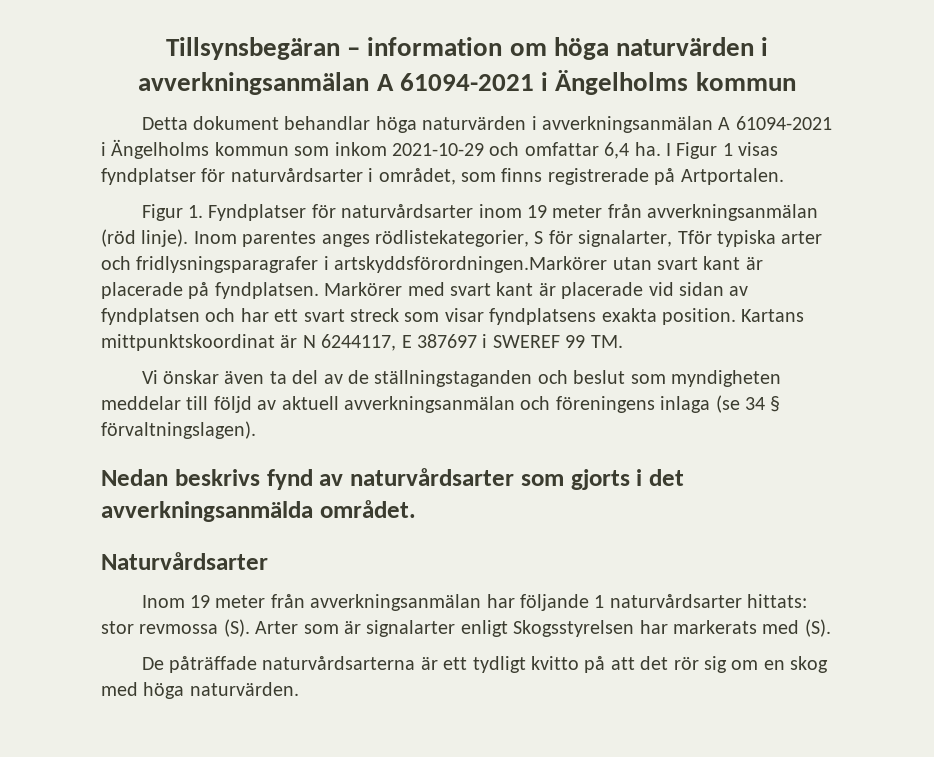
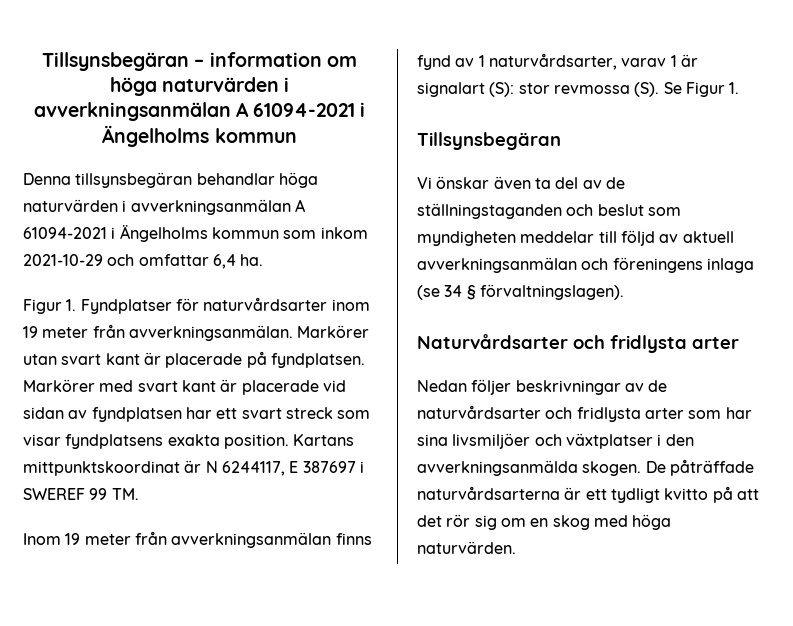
[141,116,280,130] Detta dokument -> [23,172,193,188] Denna tillsynsbegäran
[665,142,779,159] [101,168,784,185] I Figur 1 visas fyndplatser för naturvårdsarter i området, som finns registrerade på Artportalen. -> (264, 260) none
[647,204,819,221] [101,229,823,247] [101,256,608,273] avverkningsanmälan (röd linje). Inom parentes anges rödlistekategorier, S för signalarter, Tför typiska arter och fridlysningsparagrafer i artskyddsförordningen.Markörer -> [128,325,370,341] avverkningsanmälan. Markörer
[205,308,236,322] och -> (182, 414) none
(623, 341) none -> [23,531,372,548] [417,53,698,70] [417,82,740,97] [417,132,561,150] // Inom 19 meter från avverkningsanmälan finns fynd av 1 naturvårdsarter, varav 1 är signalart (S): stor revmossa (S). Se Figur 1. // Tillsynsbegäran
[101,468,684,490] [101,500,416,522] [101,552,268,570] [141,594,808,611] [101,619,831,637] Nedan beskrivs fynd av naturvårdsarter som gjorts i det avverkningsanmälda området. // Naturvårdsarter // Inom 19 meter från avverkningsanmälan har följande 1 naturvårdsarter hittats: stor revmossa (S). Arter som är signalarter enligt Skogsstyrelsen har markerats med (S). // -> [417,334,739,353] [417,379,668,395] [417,405,752,422] [417,433,694,449] [417,460,642,476] Naturvårdsarter och fridlysta arter // Nedan följer beskrivningar av de naturvårdsarter och fridlysta arter som har sina livsmiljöer och växtplatser i den avverkningsanmälda skogen.

